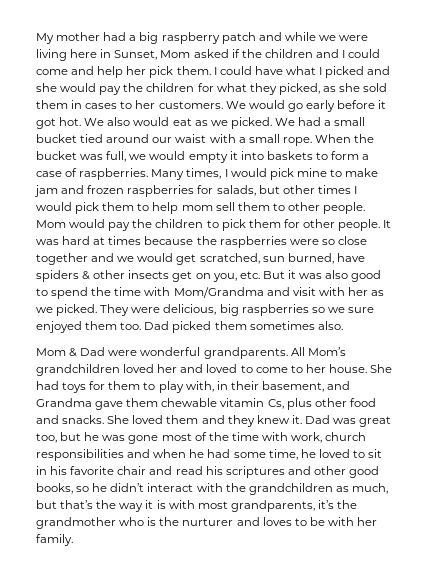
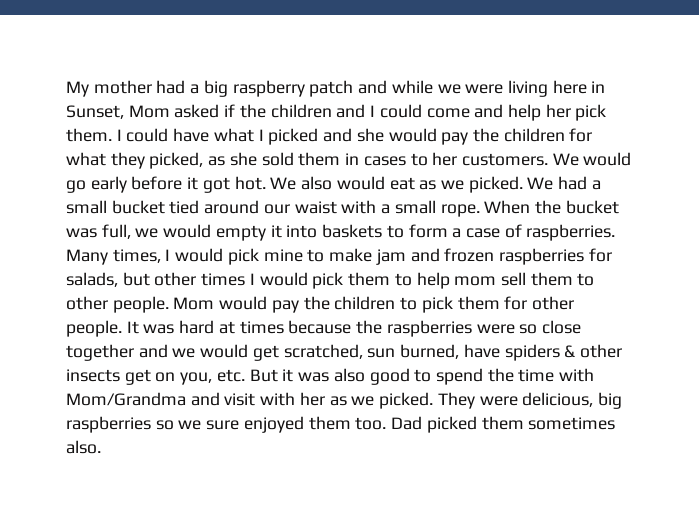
[36,347,346,359] [36,364,393,376] [36,381,351,393] [36,398,376,410] [36,415,392,427] [36,432,367,444] [36,449,383,461] [36,466,380,478] [36,483,388,495] [36,500,358,512] [36,517,378,529] [36,534,73,546] // Mom & Dad were wonderful grandparents. All Mom’s grandchildren loved her and loved to come to her house. She had toys for them to play with, in their basement, and Grandma gave them chewable vitamin Cs, plus other food and snacks. She loved them and they knew it. Dad was great too, but he was gone most of the time with work, church responsibilities and when he had some time, he loved to sit in his favorite chair and read his scriptures and other good books, so he didn’t interact with the grandchildren as much, but that’s the way it is with most grandparents, it’s the grandmother who is the nurturer and loves to be with her family. -> (101, 447) none

